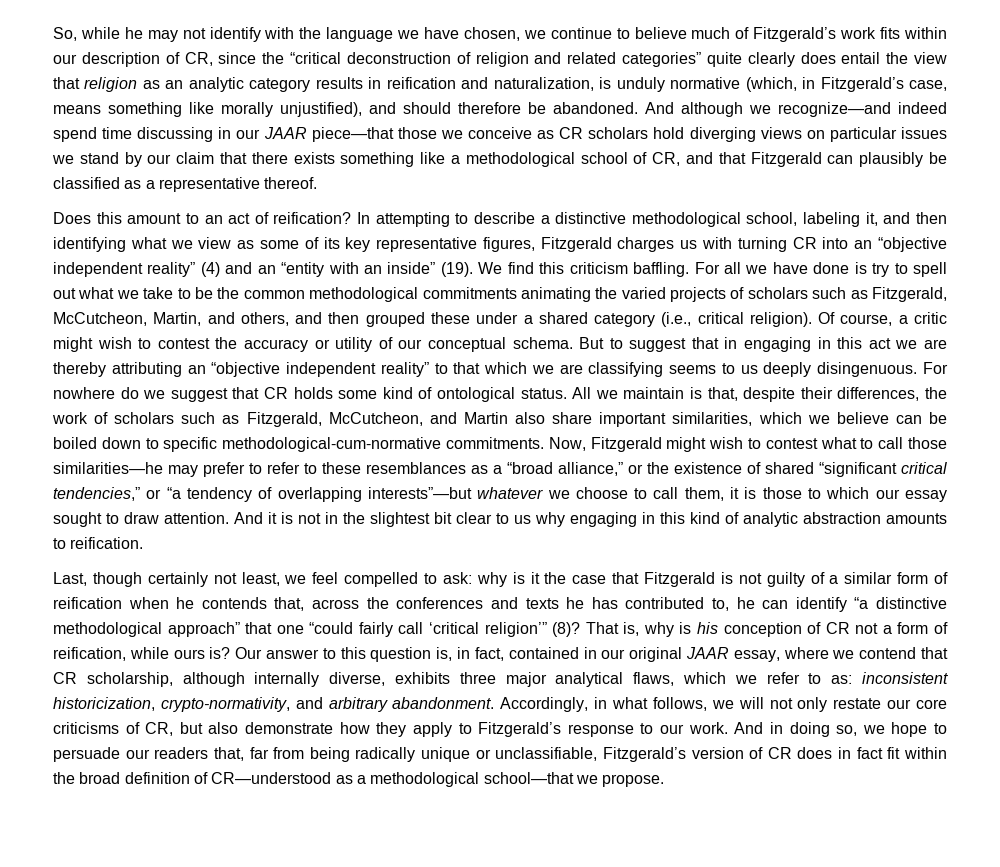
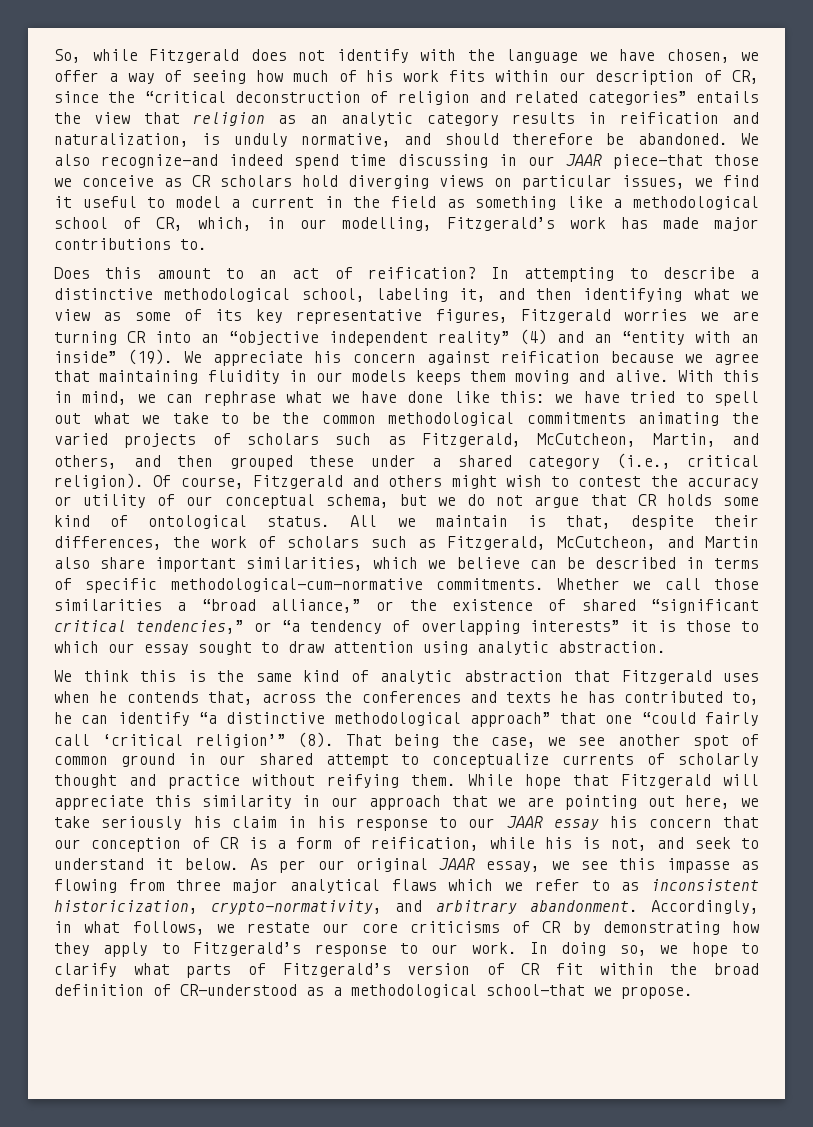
[124,27,178,42] he may -> [149,49,287,63] Fitzgerald does
[550,27,687,39] continue to believe -> [54,70,283,84] offer a way of seeing how
[753,27,837,42] Fitzgerald’s -> [366,70,394,82] his
[706,52,881,67] quite clearly does entail -> [696,91,759,103] entails
[670,77,948,92] [53,102,362,117] normative (which, in Fitzgerald’s case, means something like morally unjustified), -> [301,133,391,147] normative,
[645,102,771,117] And although we -> [741,133,760,145] [54,154,90,166] We also
[900,127,947,139] [52,152,335,167] issues we stand by our claim that there exists -> [622,175,759,189] [54,196,465,208] issues, we find it useful to model a current in the field as
[685,152,947,167] [53,177,318,192] and that Fitzgerald can plausibly be classified as a representative thereof. -> [198,217,759,231] [54,238,207,250] which, in our modelling, Fitzgerald’s work has made major contributions to.
[617,237,733,252] charges us with -> [624,309,760,321] worries we are
[507,262,890,277] find this criticism baffling. For all we have done is try -> [213,351,760,366] [54,370,759,385] [54,391,676,406] appreciate his concern against reification because we agree that maintaining fluidity in our models keeps them moving and alive. With this in mind, we can rephrase what we have done like this: we have tried
[898,312,948,324] a critic -> [252,475,443,489] Fitzgerald and others
[512,337,948,352] [53,362,948,377] [53,387,228,402] schema. But to suggest that in engaging in this act we are thereby attributing an “objective independent reality” to that which we are classifying seems to us deeply disingenuous. For nowhere do we suggest -> [325,494,580,508] schema, but we do not argue
[53,437,947,452] [53,462,488,477] boiled down to specific methodological-cum-normative commitments. Now, Fitzgerald might wish to contest what to call those similarities—he may prefer to refer to these resemblances as -> [594,557,759,569] [54,578,760,593] [54,599,162,611] described in terms of specific methodological-cum-normative commitments. Whether we call those similarities
[367,487,724,501] interests”—but whatever we choose to call them, -> [529,620,620,632] interests”
[164,512,947,527] [53,537,144,549] [53,572,948,587] [53,597,122,609] attention. And it is not in the slightest bit clear to us why engaging in this kind of analytic abstraction amounts to reification. // Last, though certainly not least, we feel compelled to ask: why is it the case that Fitzgerald is not guilty of a similar form of reification -> [333,641,666,655] [54,670,759,684] attention using analytic abstraction. // We think this is the same kind of analytic abstraction that Fitzgerald uses
[552,622,718,637] (8)? That is, why is his -> [297,732,759,749] [54,753,759,768] [54,774,759,789] [54,795,759,810] [54,816,759,831] [54,839,81,849] (8). That being the case, we see another spot of common ground in our shared attempt to conceptualize currents of scholarly thought and practice without reifying them. While hope that Fitzgerald will appreciate this similarity in our approach that we are pointing out here, we take seriously his claim in his response to our JAAR essay his concern that our
[855,623,879,634] not -> [248,837,267,849] is
[173,647,949,662] [53,672,451,687] ours is? Our answer to this question is, in fact, contained in our original JAAR essay, where we contend that CR scholarship, although internally diverse, exhibits -> [545,837,759,851] [54,858,759,873] [54,879,165,893] his is not, and seek to understand it below. As per our original JAAR essay, we see this impasse as flowing from
[633,672,675,686] flaws, -> [391,879,437,891] flaws
[831,675,853,684] as: -> [621,882,640,891] as
[738,697,828,712] will not only -> (235, 928) none
[145,722,334,736] CR, but also demonstrate -> [542,921,720,935] CR by demonstrating
[734,722,783,734] And in -> [530,942,549,954] In
[53,747,598,762] persuade our readers that, far from being radically unique or unclassifiable, -> [54,963,266,978] clarify what parts of
[797,747,883,759] does in fact -> (541, 969) none

